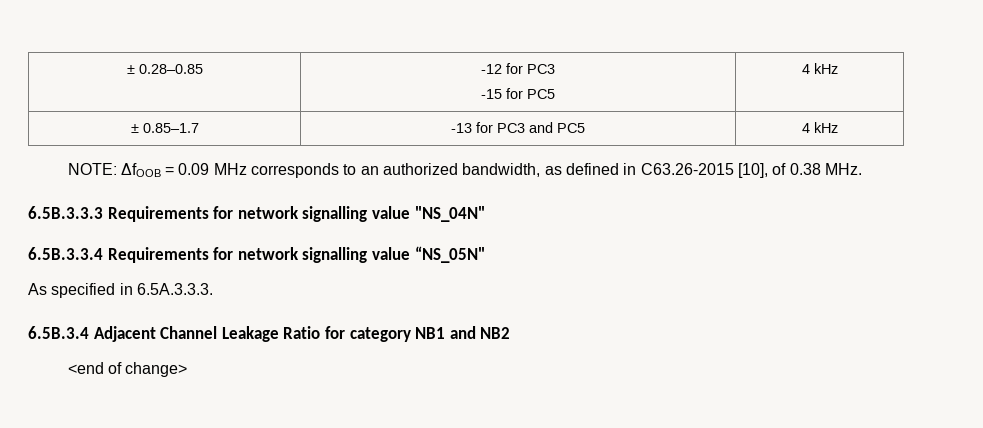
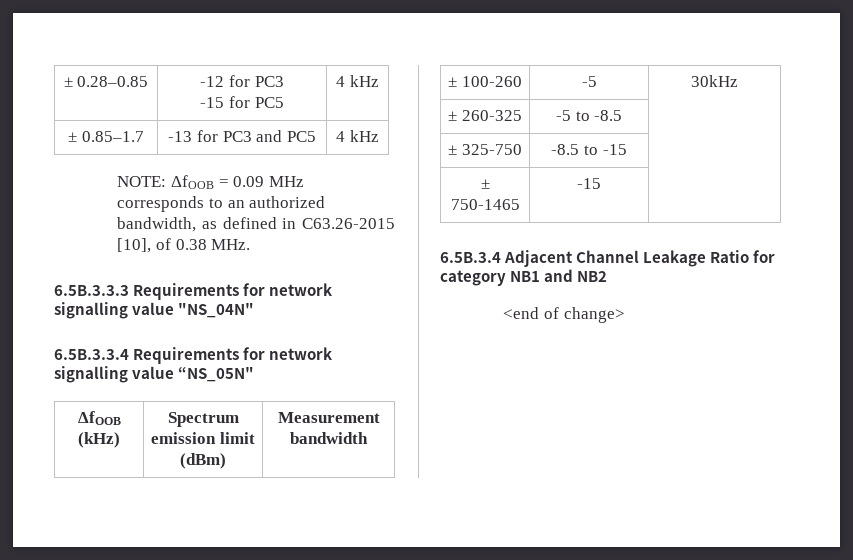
[28,283,213,298] // As specified in 6.5A.3.3.3. -> [77,411,121,425] [78,432,120,448] [167,412,239,427] [151,432,255,444] [180,453,226,469] [277,412,380,423] [290,432,368,444] [448,76,522,87] [581,76,597,87] [691,75,738,87] [448,110,522,121] [555,110,623,121] [448,144,522,155] [551,144,627,155] [480,179,490,189] [450,199,520,210] [577,178,601,189] // ΔfOOB (kHz) | Spectrum emission limit (dBm) | Measurement bandwidth // ± 100-260 | -5 | 30kHz // ± 260-325 | -5 to -8.5 | // ± 325-750 | -8.5 to -15 | // ± 750-1465 | -15 |

